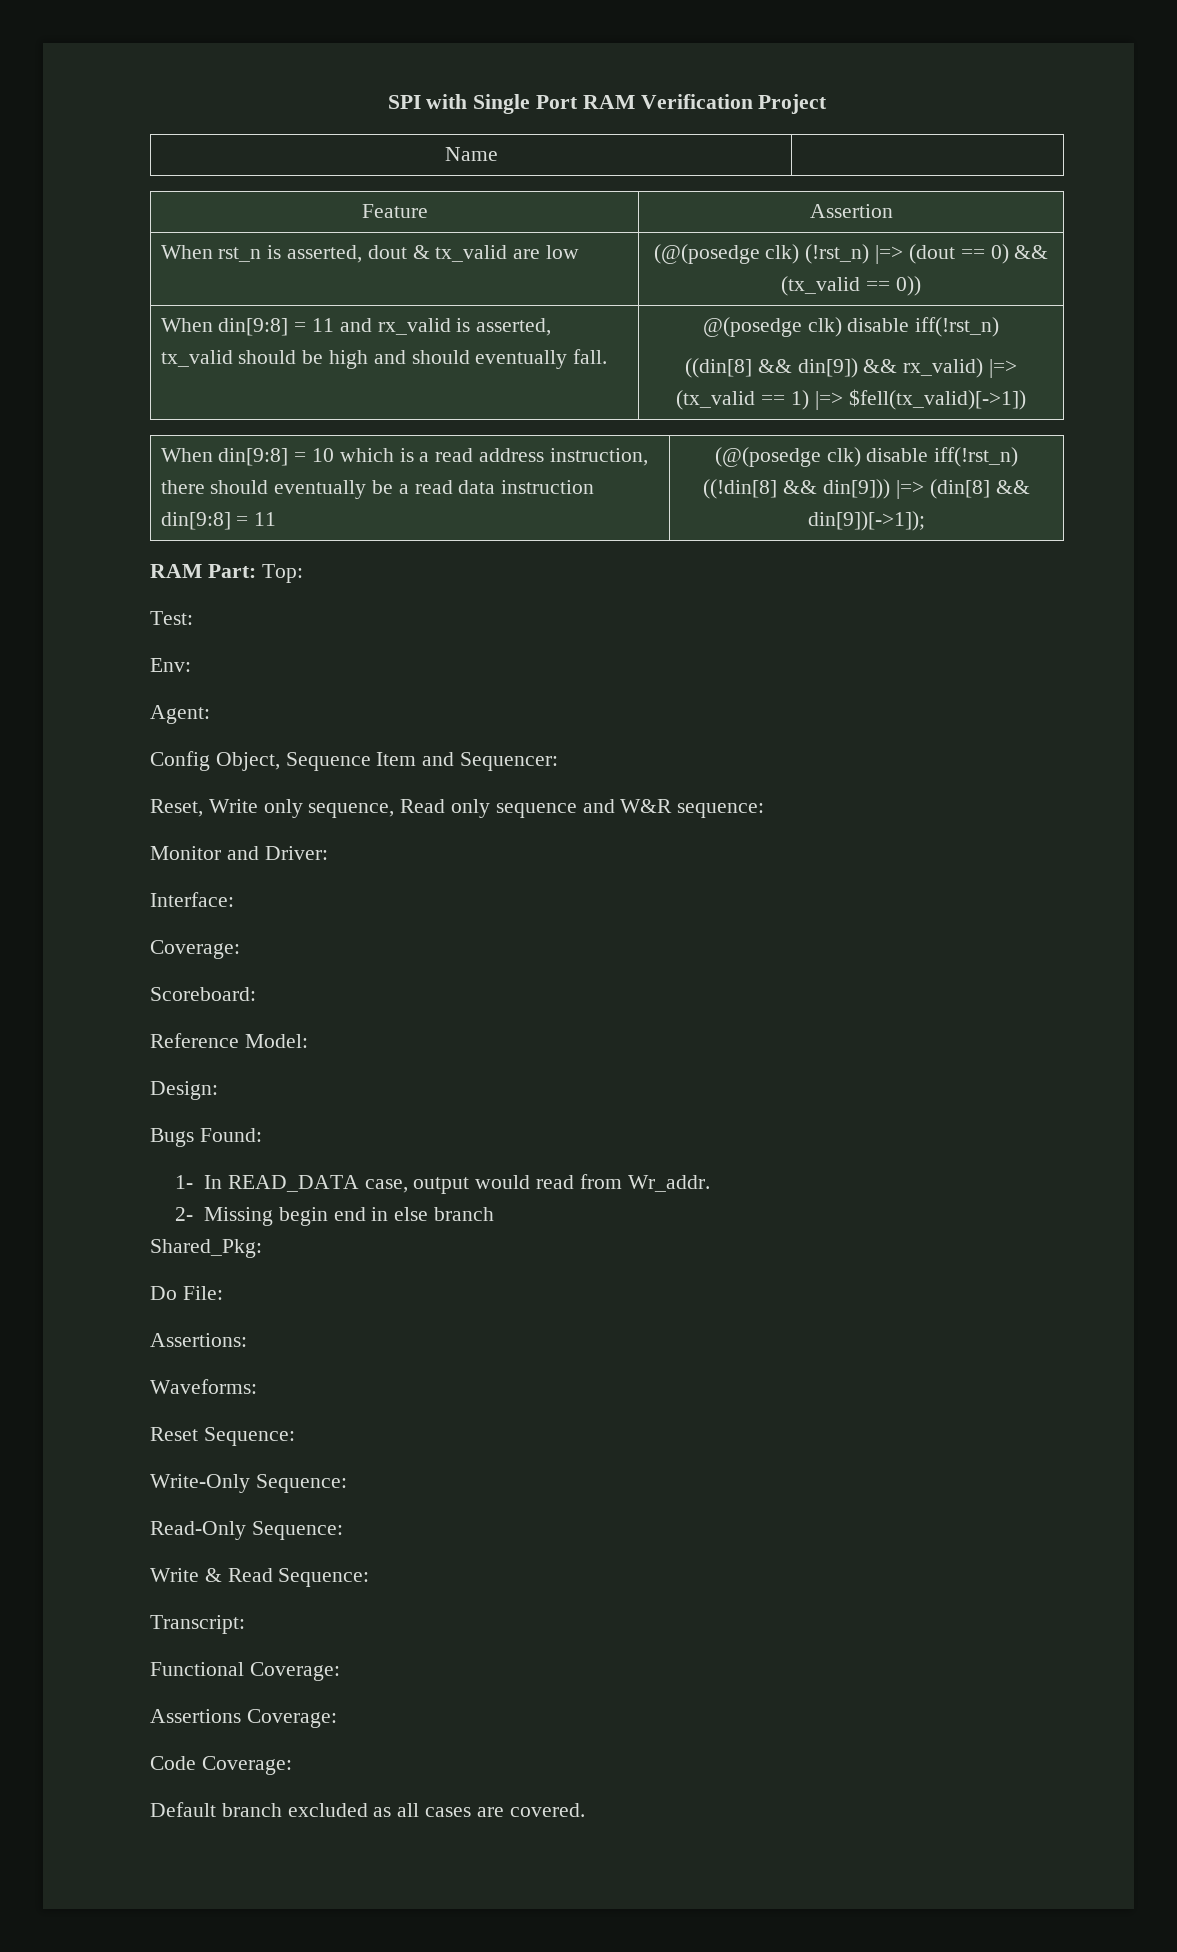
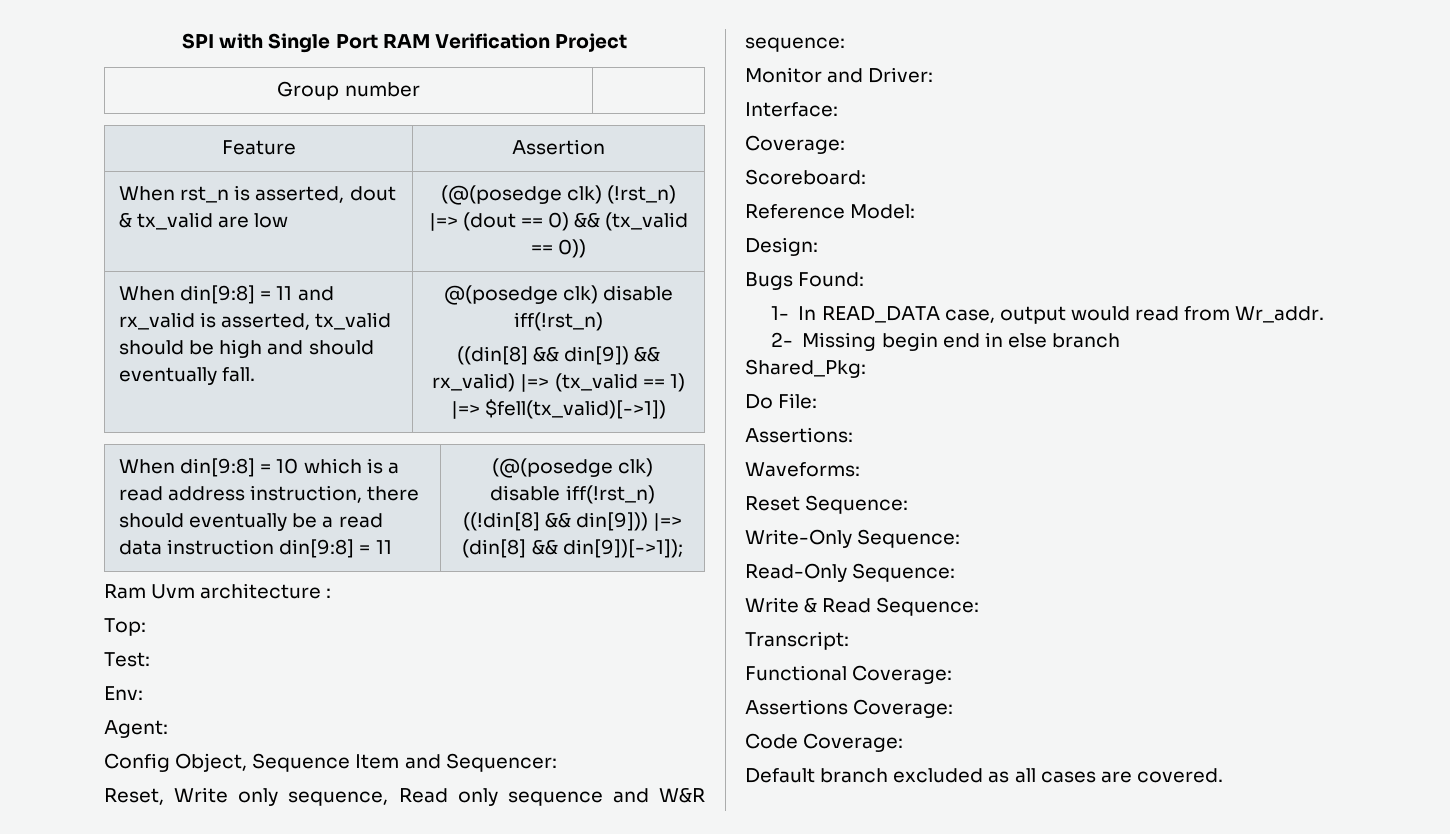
[444,147,498,161] Name -> [277,81,420,100] Group number
[150,564,256,578] RAM Part: -> [104,583,332,599] Ram Uvm architecture : //

